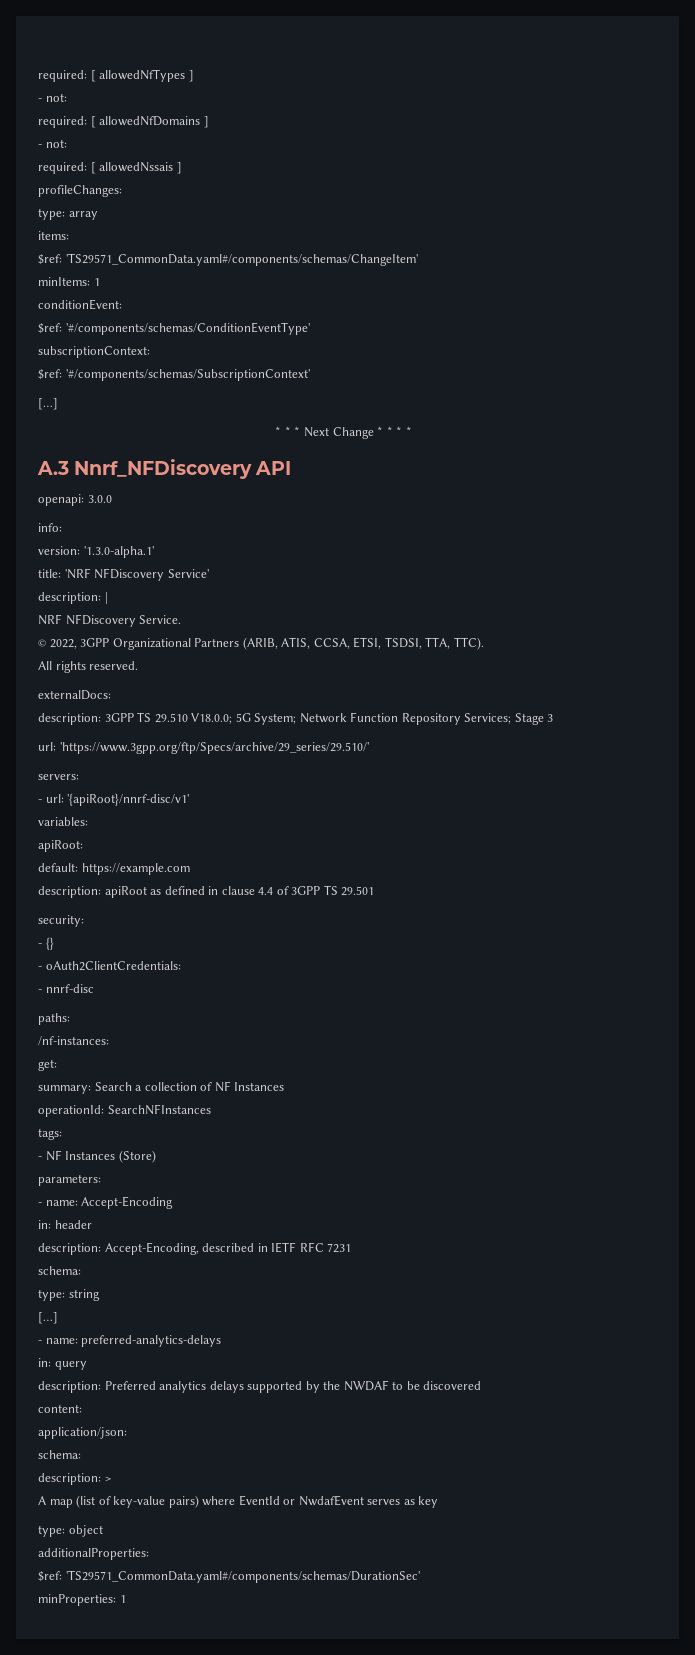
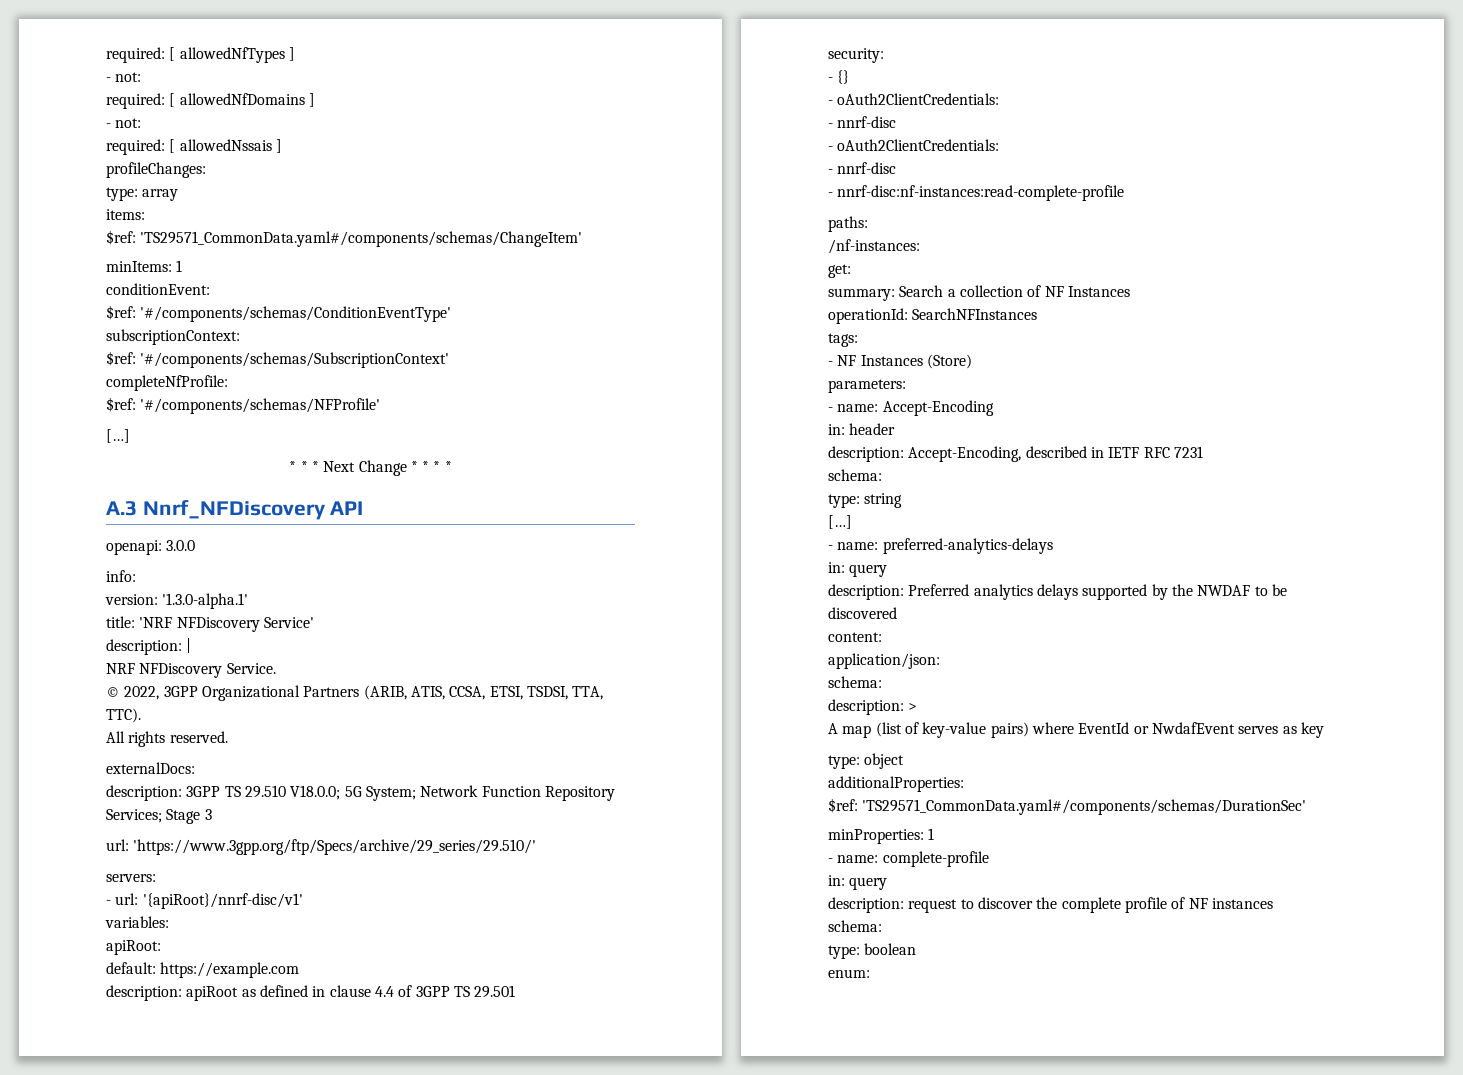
(310, 375) none -> [106,375,228,391] [106,397,381,414] // completeNfProfile: // $ref: '#/components/schemas/NFProfile'
(94, 988) none -> [828,139,1000,151] [828,162,897,174] [828,185,1125,201] // - oAuth2ClientCredentials: // - nnrf-disc // - nnrf-disc:nf-instances:read-complete-profile
(126, 1599) none -> [828,851,989,867] [828,875,888,890] [828,897,1273,913] [828,920,882,932] [828,943,917,959] [828,969,870,978] // - name: complete-profile // in: query // description: request to discover the complete profile of NF instances // schema: // type: boolean // enum:

